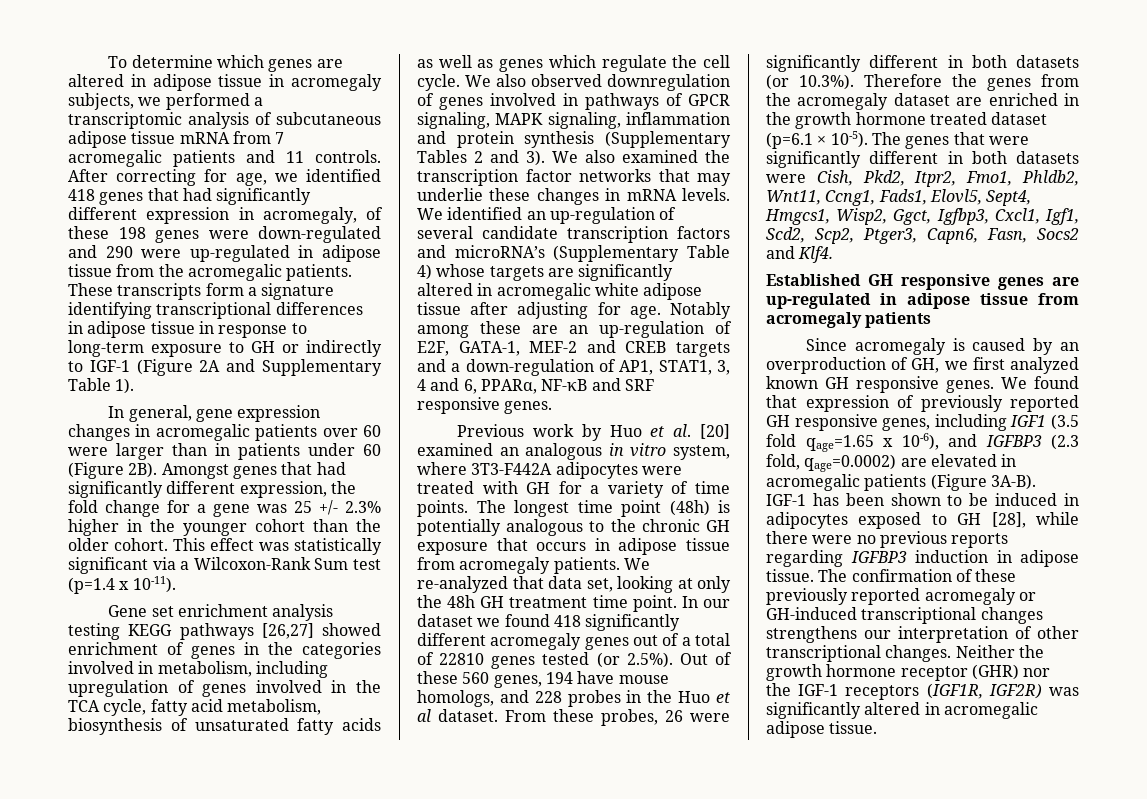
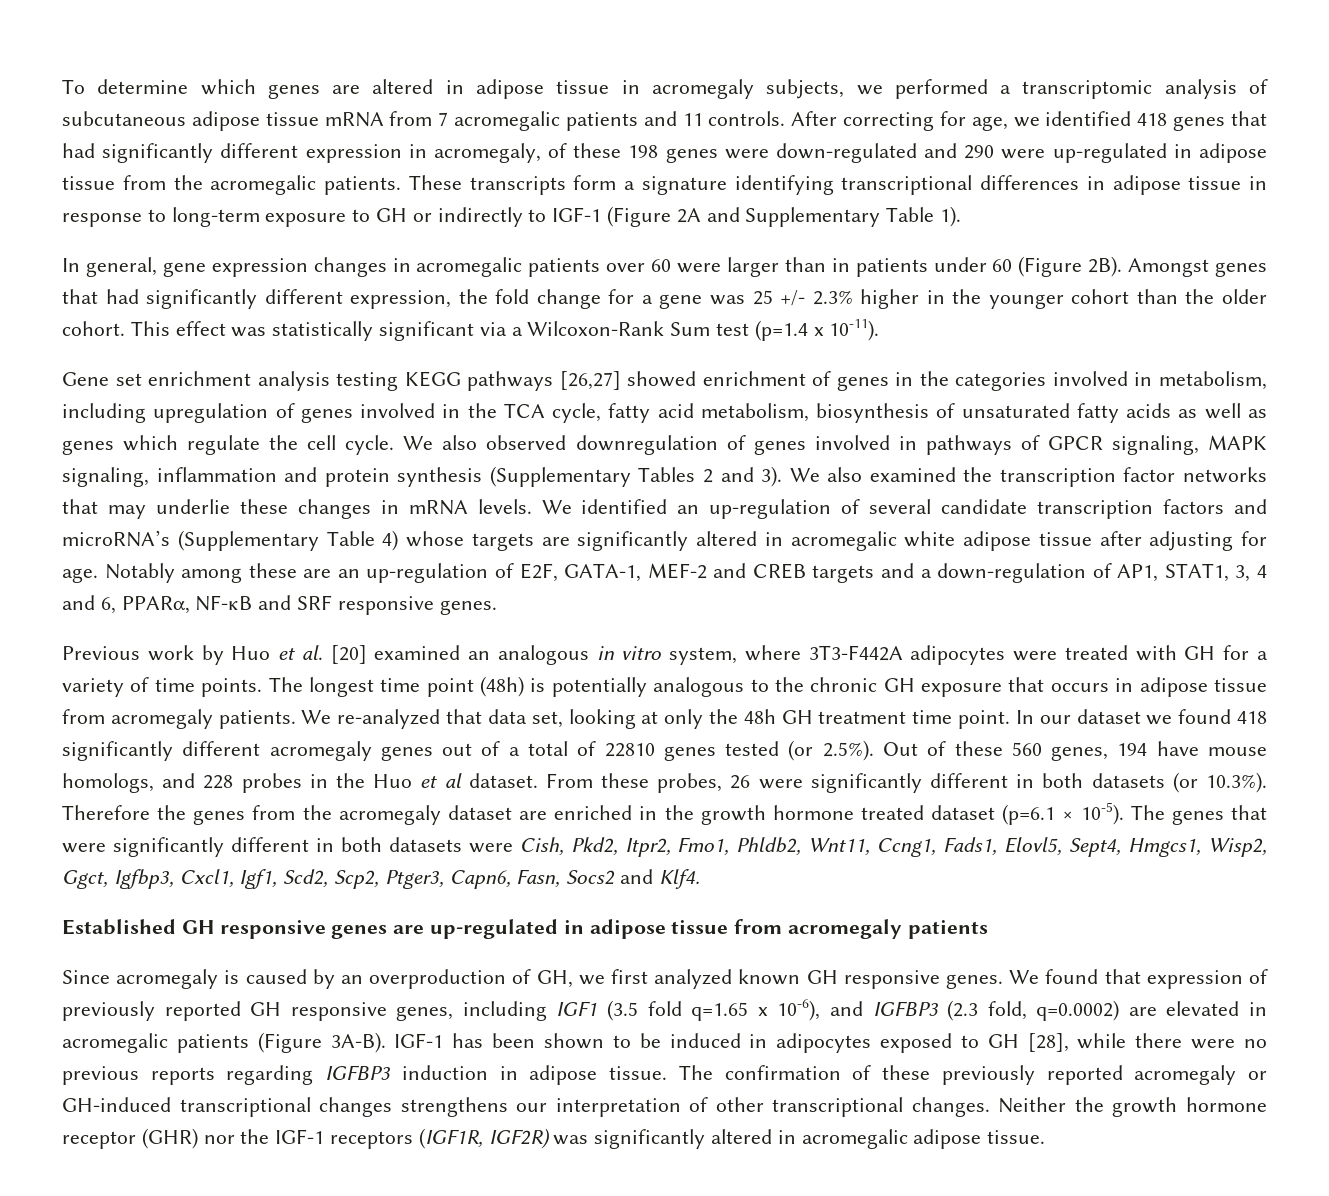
[805,435,874,452] qage=1.65 -> [691,1002,749,1021] q=1.65
[804,454,897,472] qage=0.0002) -> [1036,1000,1120,1021] q=0.0002)

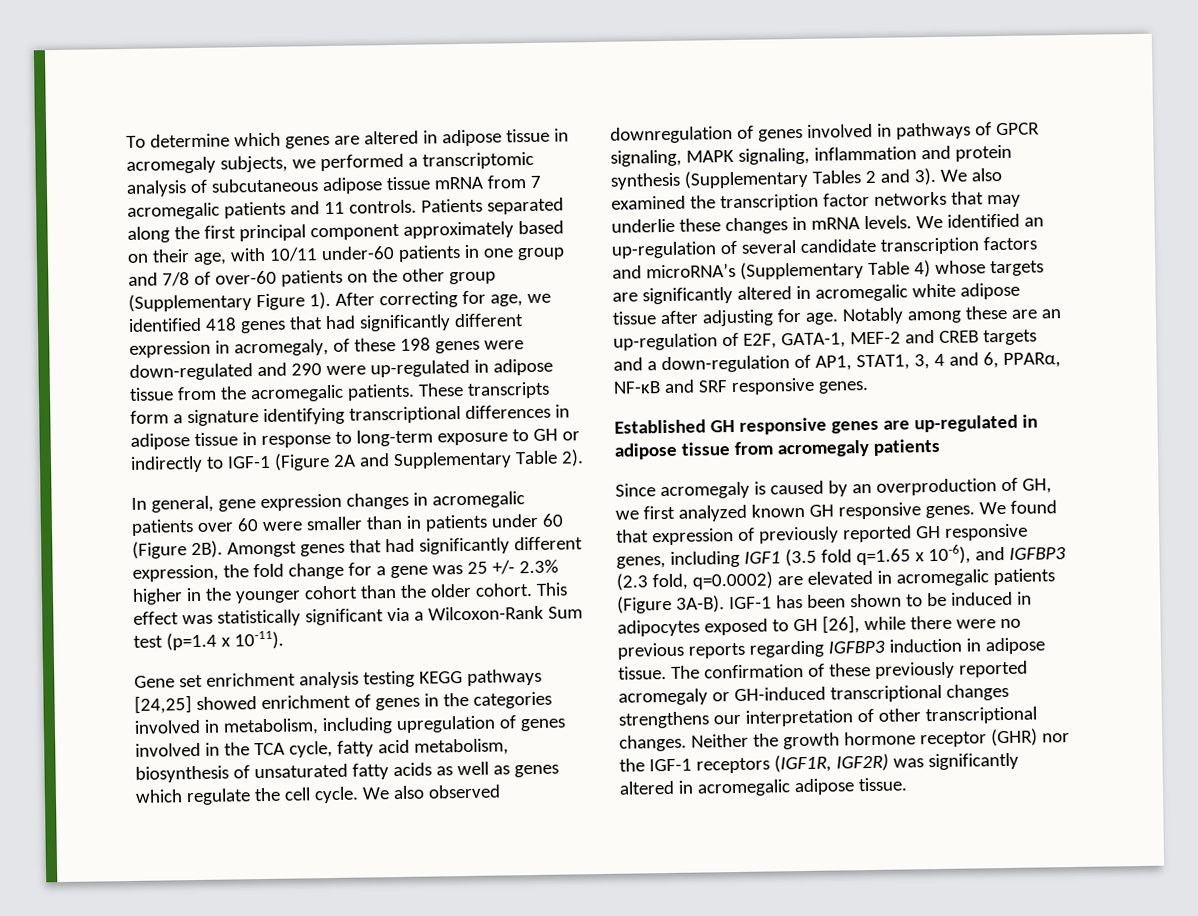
(786, 118) none -> [420,197,564,215] [127,220,564,243] [127,244,565,266] [128,268,496,287] [128,291,331,312] Patients separated along the first principal component approximately based on their age, with 10/11 under-60 patients in one group and 7/8 of over-60 patients on the other group (Supplementary Figure 1).
[940,206,962,227] 1). -> [560,449,584,467] 2).
[726,257,779,277] larger -> [305,516,363,531] smaller
[559,371,621,390] [26,27] -> [134,695,192,714] [24,25]
[62,645,1269,665] [62,676,1267,697] [62,709,1268,729] [62,740,1268,761] [62,772,1267,793] [62,802,1267,825] [62,837,1267,857] [62,869,700,889] // Previous work by Huo et al. [20] examined an analogous in vitro system, where 3T3-F442A adipocytes were treated with GH for a variety of time points. The longest time point (48h) is potentially analogous to the chronic GH exposure that occurs in adipose tissue from acromegaly patients. We re-analyzed that data set, looking at only the 48h GH treatment time point. In our dataset we found 418 significantly different acromegaly genes out of a total of 22810 genes tested (or 2.5%). Out of these 560 genes, 194 have mouse homologs, and 228 probes in the Huo et al dataset. From these probes, 26 were significantly different in both datasets (or 10.3%). Therefore the genes from the acromegaly dataset are enriched in the growth hormone treated dataset (p=6.1 × 10-5). The genes that were significantly different in both datasets were Cish, Pkd2, Itpr2, Fmo1, Phldb2, Wnt11, Ccng1, Fads1, Elovl5, Sept4, Hmgcs1, Wisp2, Ggct, Igfbp3, Cxcl1, Igf1, Scd2, Scp2, Ptger3, Capn6, Fasn, Socs2 and Klf4. -> (869, 387) none
[1027,1033,1069,1052] [28], -> [821,615,860,634] [26],

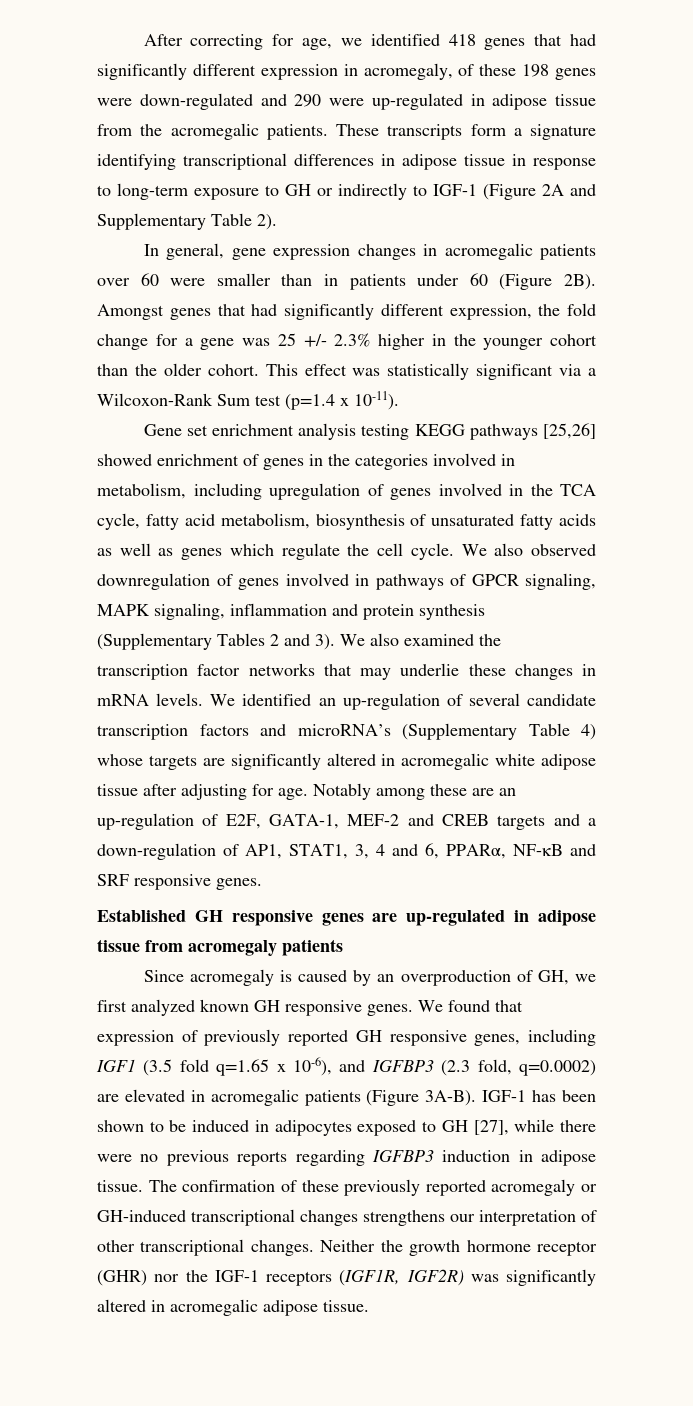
[126,128,569,149] [126,151,534,174] [126,175,541,197] [127,197,564,220] [127,220,564,243] [127,244,565,266] [128,268,496,287] [128,291,331,312] To determine which genes are altered in adipose tissue in acromegaly subjects, we performed a transcriptomic analysis of subcutaneous adipose tissue mRNA from 7 acromegalic patients and 11 controls. Patients separated along the first principal component approximately based on their age, with 10/11 under-60 patients in one group and 7/8 of over-60 patients on the other group (Supplementary Figure 1). -> (143, 40) none
[134,695,192,714] [24,25] -> [542,423,596,439] [25,26]
[821,615,860,634] [26], -> [473,1120,509,1135] [27],

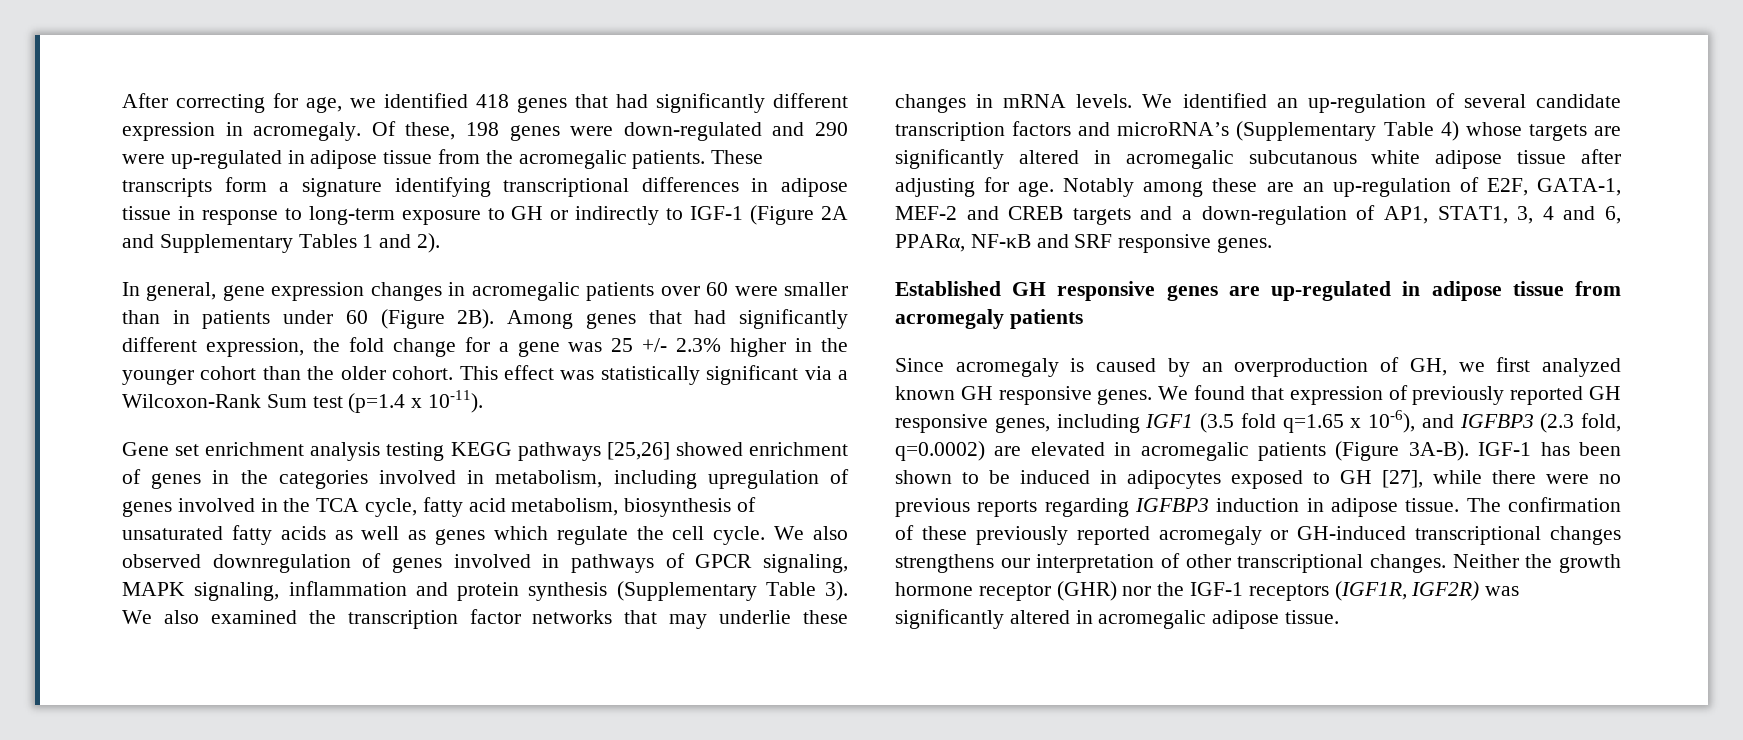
[363,63,517,80] acromegaly, of these -> [253,121,456,141] acromegaly. Of these,
[211,213,252,226] Table -> [298,234,412,248] Tables 1 and
[97,304,164,320] Amongst -> [507,310,574,329] Among
[217,633,310,646] Tables 2 and -> [765,582,816,596] Table
(490, 761) none -> [1248,150,1357,164] subcutanous

